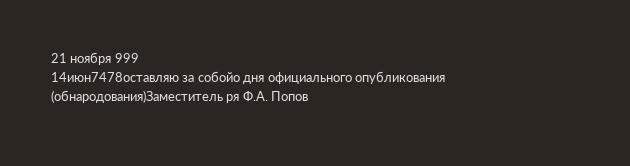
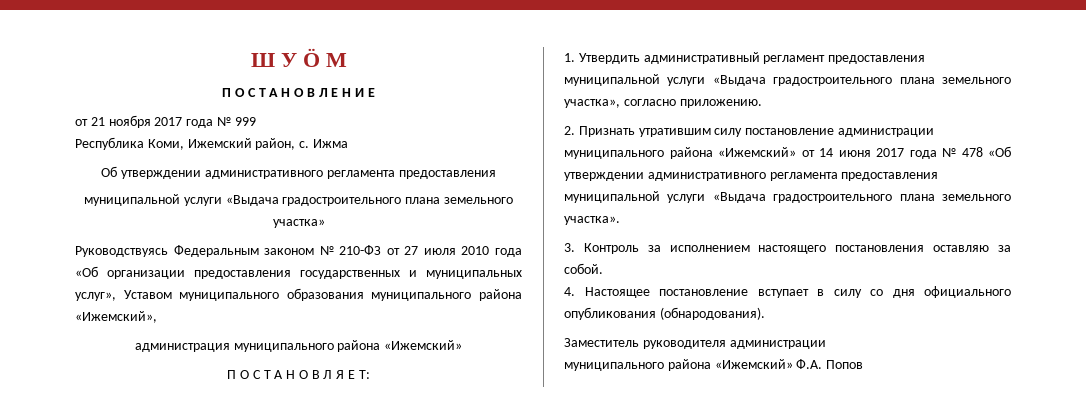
[51,52,139,65] [51,71,445,84] [51,90,240,103] 21 ноября 999 // 14июн7478оставляю за собойо дня официального опубликования (обнародования)Заместитель ря -> [250,48,347,67] [222,88,375,97] [75,115,256,128] [75,137,348,150] [101,166,496,179] [84,194,513,206] [272,219,325,228] [75,245,522,257] [75,266,522,279] [75,288,522,301] [75,311,157,323] [134,340,463,352] [227,370,370,379] [564,52,926,64] [564,74,1011,86] [564,99,762,108] [564,126,934,137] [564,146,1011,159] [564,172,939,181] [564,191,1011,203] [564,216,620,225] [564,243,1011,254] [564,263,603,274] [564,286,1011,298] [564,307,765,320] [564,338,826,349] [564,359,793,371] Ш У Ö М // П О С Т А Н О В Л Е Н И Е // от 21 ноября 2017 года № 999 // Республика Коми, Ижемский район, с. Ижма // Об утверждении административного регламента предоставления // муниципальной услуги «Выдача градостроительного плана земельного участка» // Руководствуясь Федеральным законом № 210-ФЗ от 27 июля 2010 года «Об организации предоставления государственных и муниципальных услуг», Уставом муниципального образования муниципального района «Ижемский», // администрация муниципального района «Ижемский» // П О С Т А Н О В Л Я Е Т: // 1. Утвердить административный регламент предоставления муниципальной услуги «Выдача градостроительного плана земельного участка», согласно приложению. // 2. Признать утратившим силу постановление администрации муниципального района «Ижемский» от 14 июня 2017 года № 478 «Об утверждении административного регламента предоставления муниципальной услуги «Выдача градостроительного плана земельного участка». // 3. Контроль за исполнением настоящего постановления оставляю за собой. // 4. Настоящее постановление вступает в силу со дня официального опубликования (обнародования). // Заместитель руководителя администрации // муниципального района «Ижемский»

